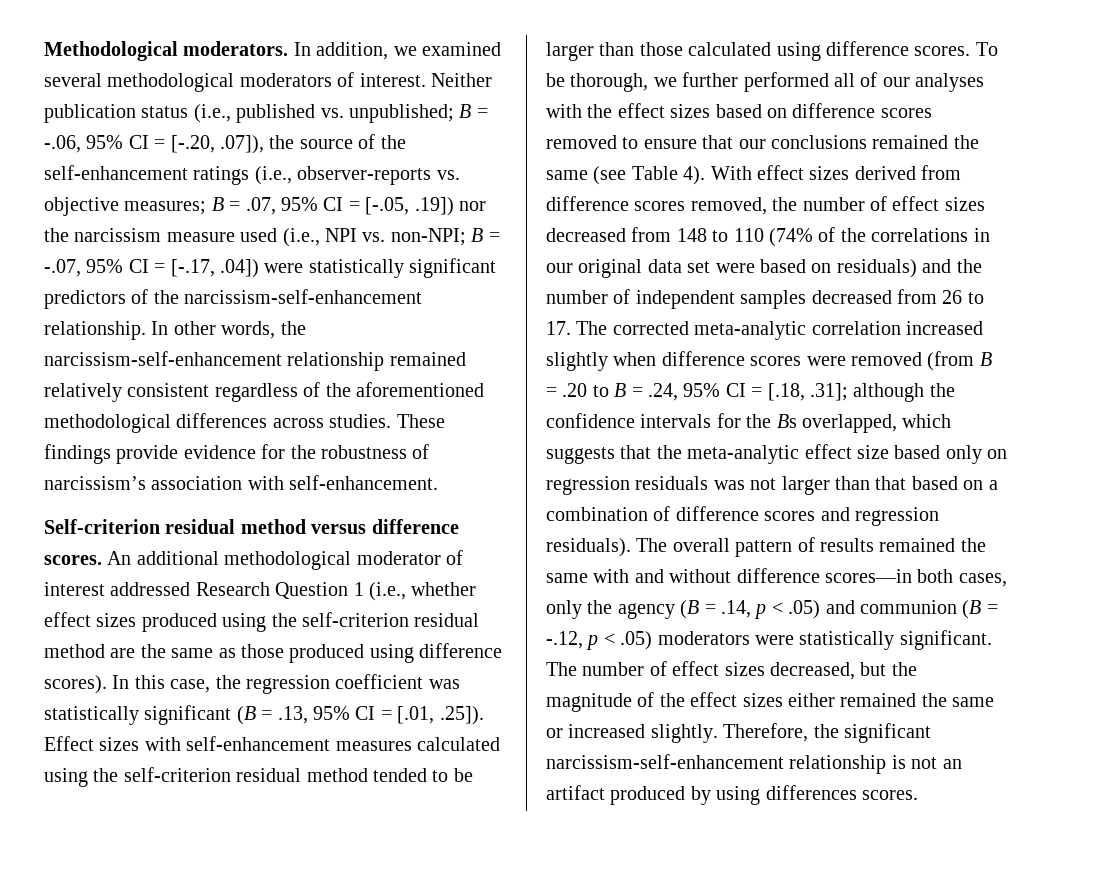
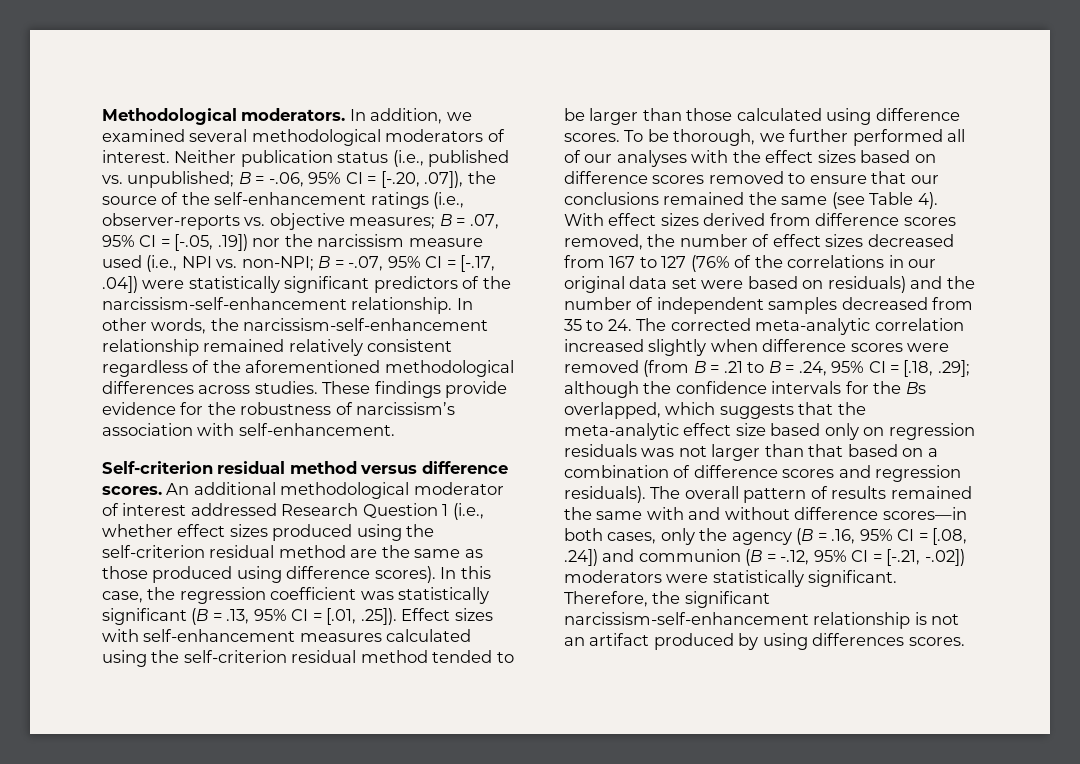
[676,228,813,247] 148 to 110 (74% -> [609,255,730,272] 167 to 127 (76%
[942,290,984,304] [546,321,571,335] 26 to 17. -> [564,319,632,331] 35 to 24.
[562,383,588,397] .20 -> [723,361,743,373] .21
[810,383,848,401] .31]; -> [937,360,970,377] .29];
[721,600,821,619] .14, p < .05) -> [831,528,968,545] [564,549,598,566] .16, 95% CI = [.08, .24])
[586,630,992,650] [546,661,917,680] [546,692,995,712] [546,724,718,743] p < .05) moderators were statistically significant. The number of effect sizes decreased, but the magnitude of the effect sizes either remained the same or increased slightly. -> [813,549,965,566] [564,570,898,587] 95% CI = [-.21, -.02]) moderators were statistically significant.

